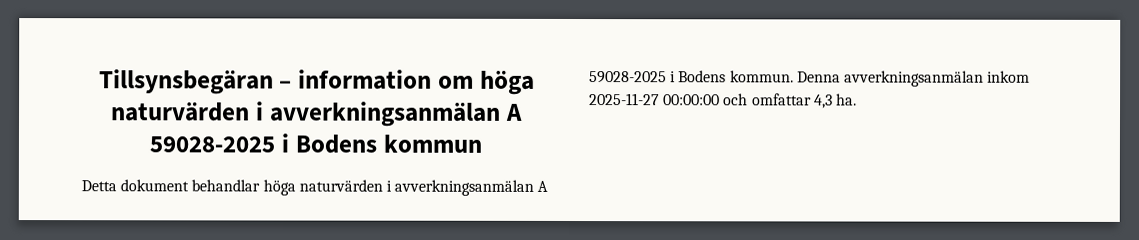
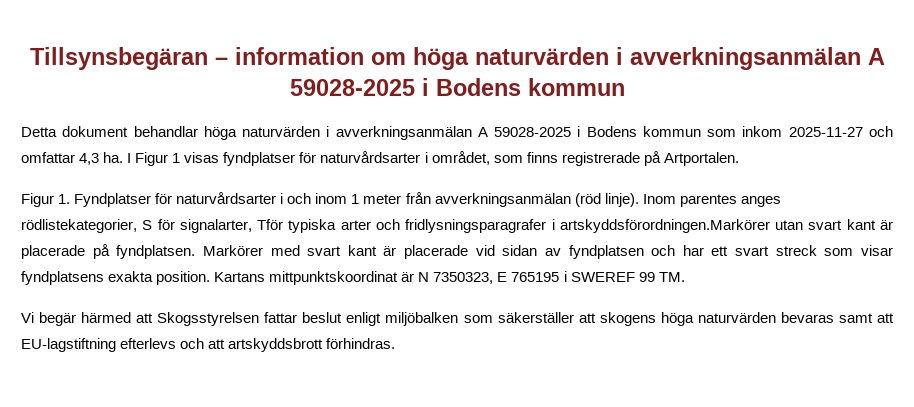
[729,70,984,87] kommun. Denna avverkningsanmälan -> [642,126,737,137] kommun som
[663,94,721,106] 00:00:00 -> (863, 132) none
(857, 99) none -> [127,151,739,166] [21,192,781,207] [21,219,894,233] [21,244,894,259] [21,271,685,285] [21,312,895,326] [21,338,396,352] I Figur 1 visas fyndplatser för naturvårdsarter i området, som finns registrerade på Artportalen. // Figur 1. Fyndplatser för naturvårdsarter i och inom 1 meter från avverkningsanmälan (röd linje). Inom parentes anges rödlistekategorier, S för signalarter, Tför typiska arter och fridlysningsparagrafer i artskyddsförordningen.Markörer utan svart kant är placerade på fyndplatsen. Markörer med svart kant är placerade vid sidan av fyndplatsen och har ett svart streck som visar fyndplatsens exakta position. Kartans mittpunktskoordinat är N 7350323, E 765195 i SWEREF 99 TM. // Vi begär härmed att Skogsstyrelsen fattar beslut enligt miljöbalken som säkerställer att skogens höga naturvärden bevaras samt att EU-lagstiftning efterlevs och att artskyddsbrott förhindras.

